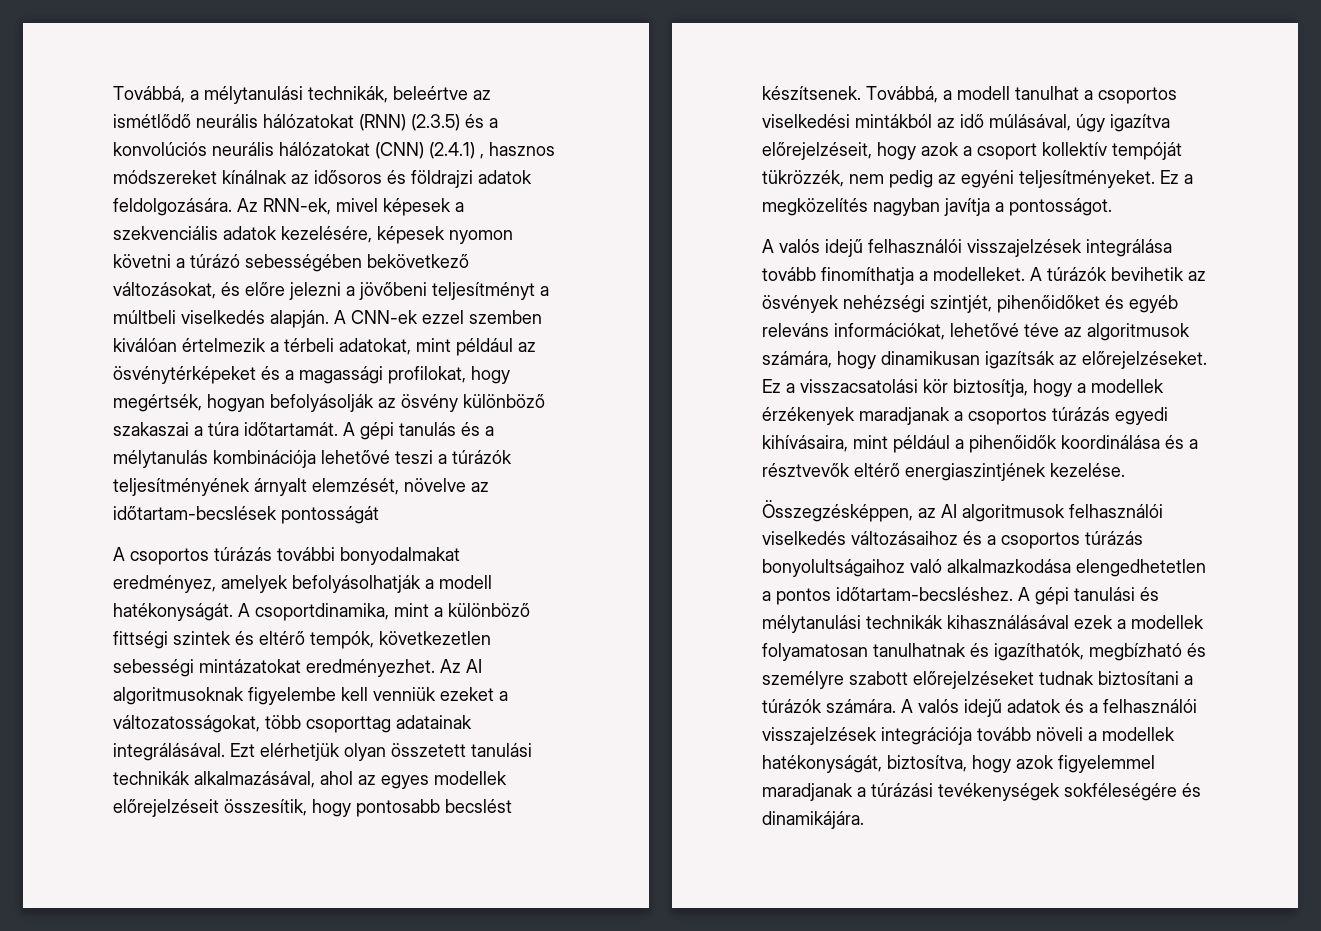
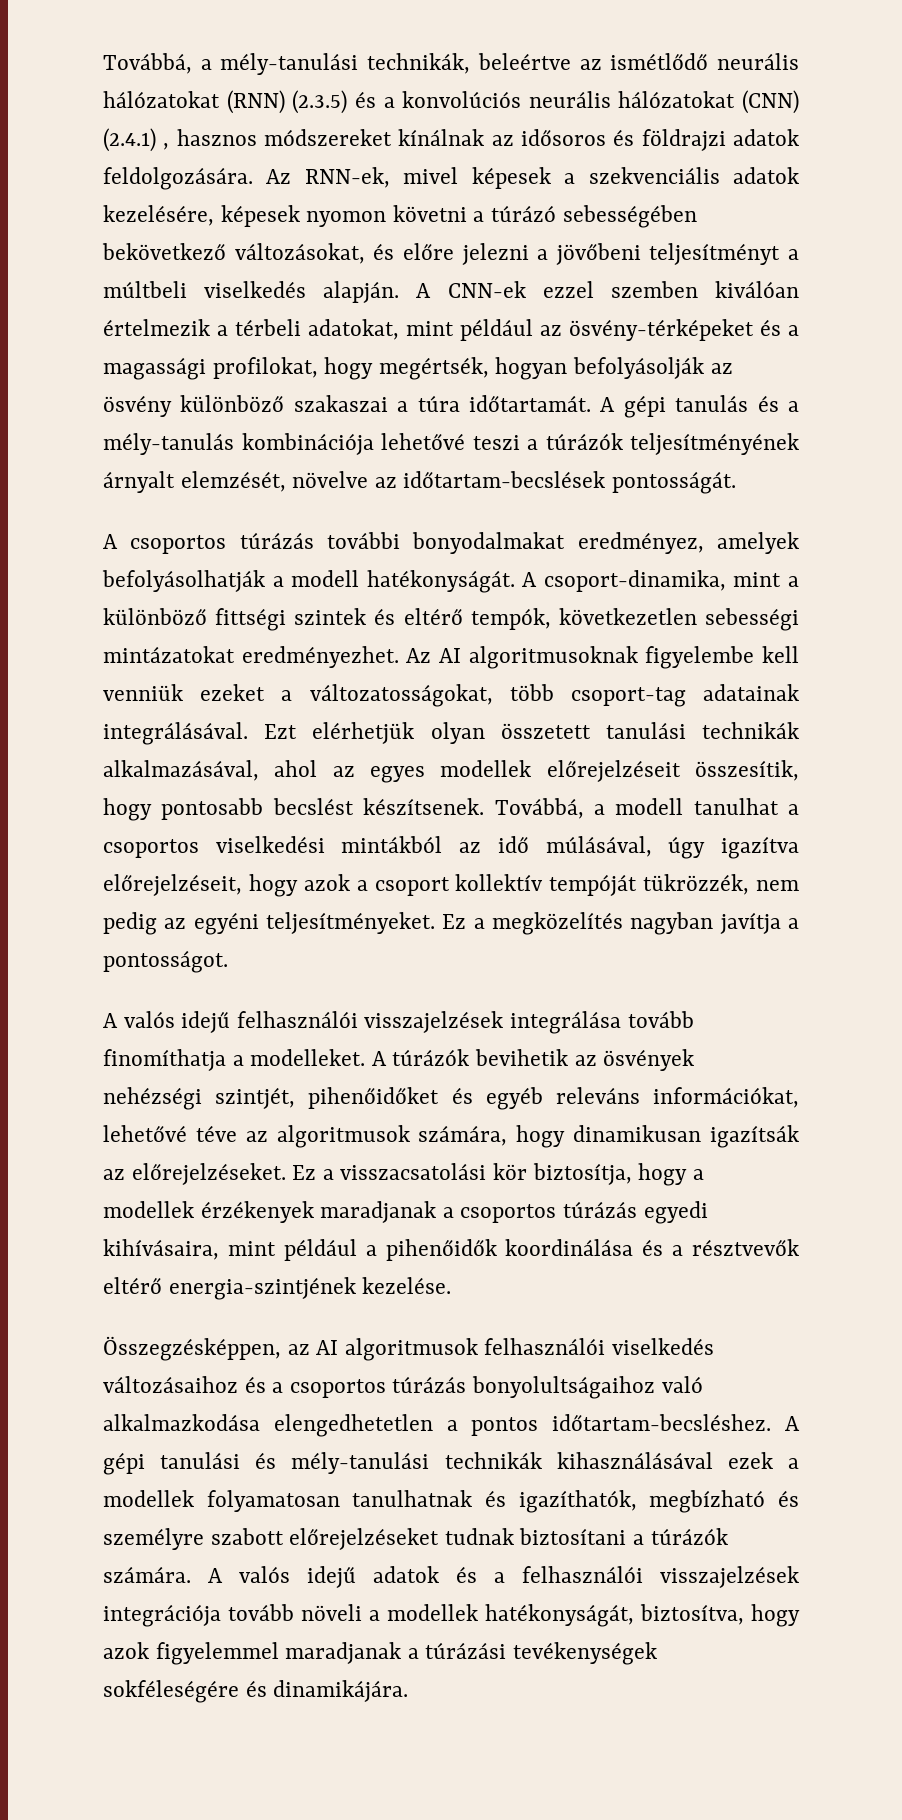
[113,86,303,104] Továbbá, a mélytanulási -> [103,53,359,75] Továbbá, a mély-tanulási
[113,366,256,384] ösvénytérképeket -> [569,319,754,341] ösvény-térképeket
[113,450,208,468] mélytanulás -> [103,433,234,455] mély-tanulás
[281,506,379,524] pontosságát -> [612,471,737,494] pontosságát.
[255,603,389,621] csoportdinamika, -> [543,570,726,592] csoport-dinamika,
[306,716,391,733] csoporttag -> [570,687,686,707] csoport-tag
[905,463,1046,481] energiaszintjének -> [168,1277,356,1300] energia-szintjének
[762,615,861,633] mélytanulási -> [291,1452,430,1474] mély-tanulási

